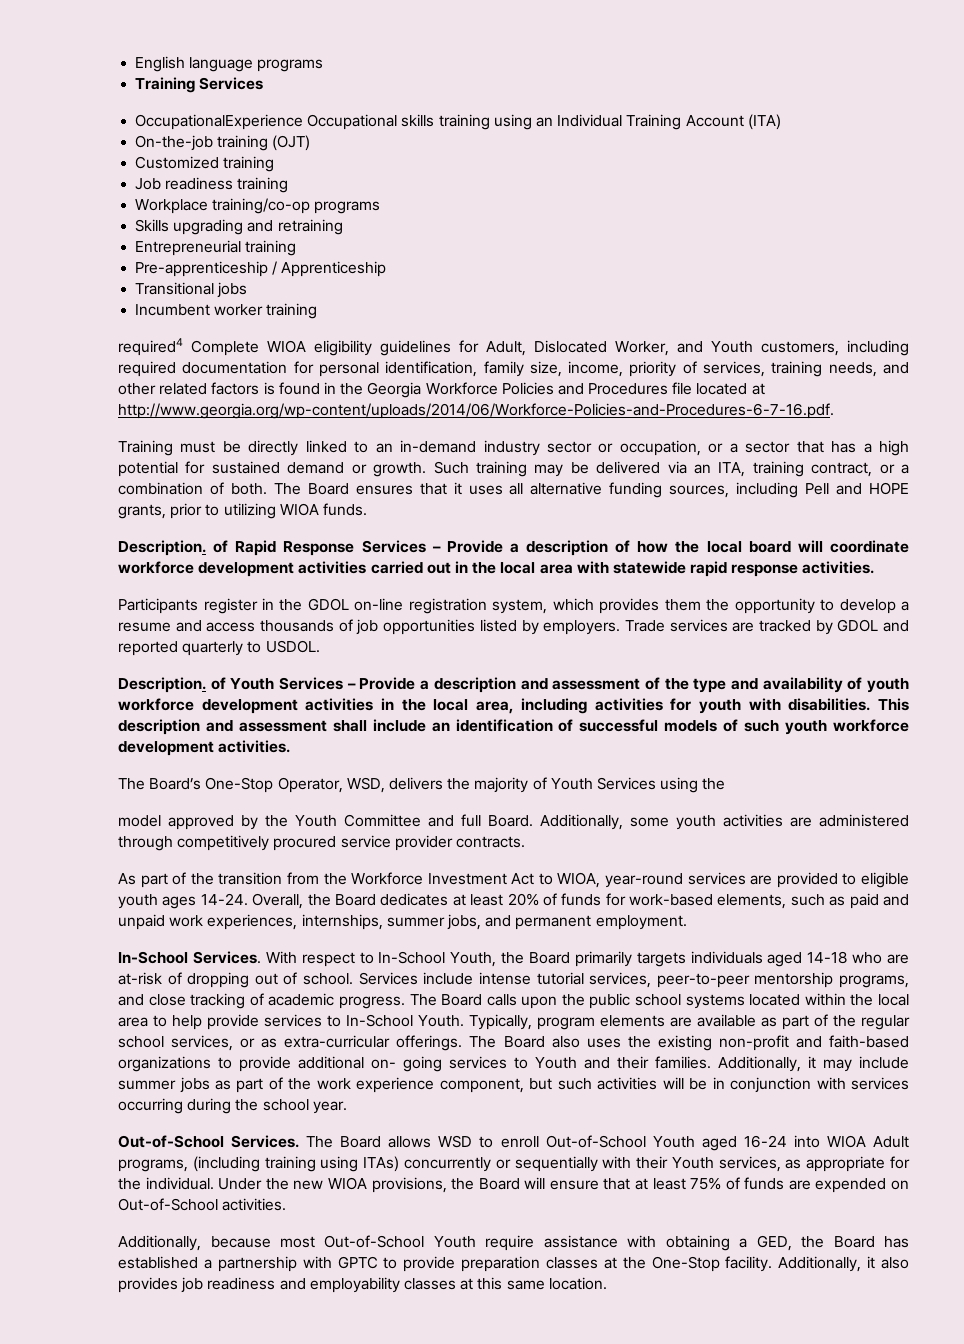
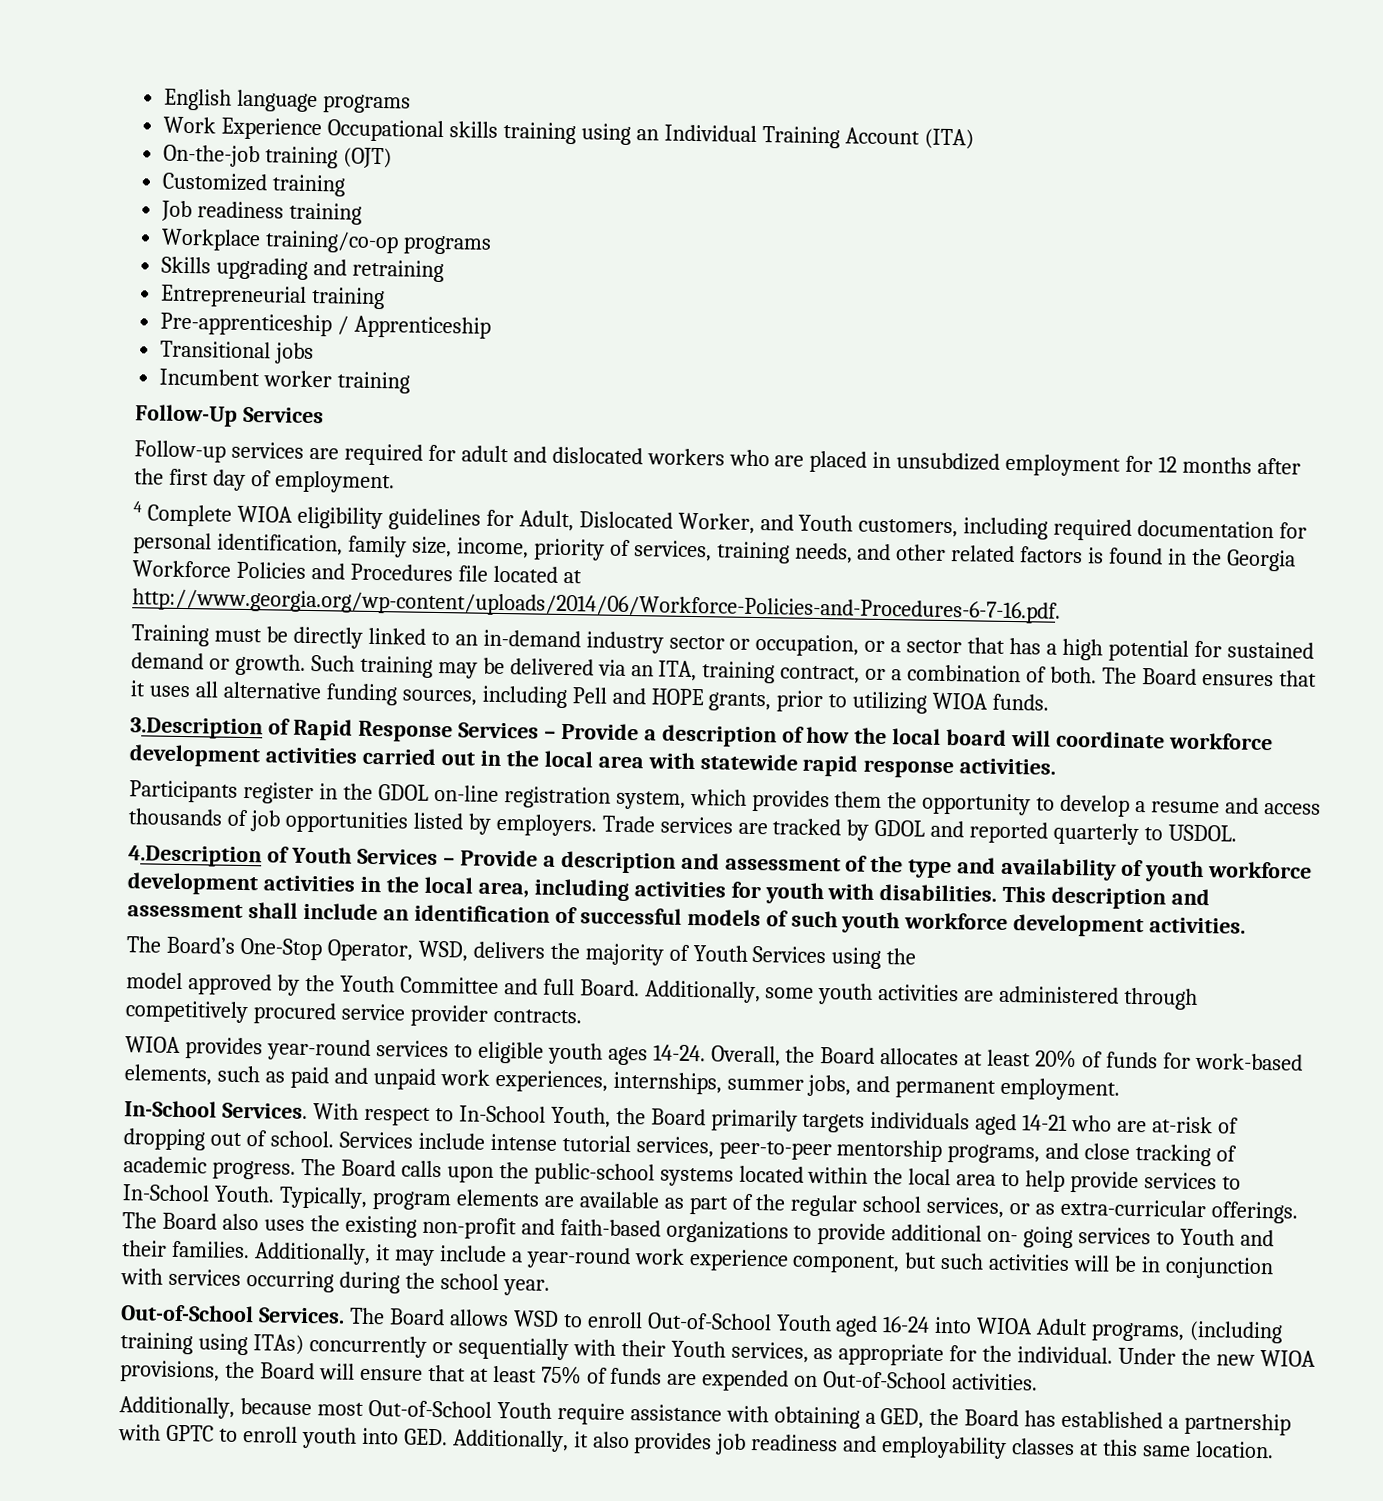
[135,77,264,93] [135,114,304,130] Training Services // OccupationalExperience -> [163,116,323,141] Work Experience
[118,338,184,356] required4 -> [135,404,324,427] [134,440,1301,477] [134,468,395,494] [133,501,143,513] Follow-Up Services // Follow-up services are required for adult and dislocated workers who are placed in unsubdized employment for 12 months after the first day of employment. // 4
[118,540,207,556] Description. -> [130,717,264,740] 3.Description
[118,677,207,693] Description. -> [128,845,263,868] 4.Description
[118,872,838,888] As part of the transition from the Workforce Investment Act to WIOA, year-round services are provided -> [125,1036,449,1061] WIOA provides year-round services
[380,893,449,906] dedicates -> [880,1048,960,1066] allocates
[807,951,848,964] 14-18 -> [1022,1114,1069,1131] 14-21
[589,993,682,1009] public school -> [533,1162,655,1186] public-school
[118,1077,312,1093] summer jobs as part of the -> [510,1246,631,1270] a year-round
[403,1256,773,1272] provide preparation classes at the One-Stop facility. -> [242,1426,448,1449] enroll youth into GED.

